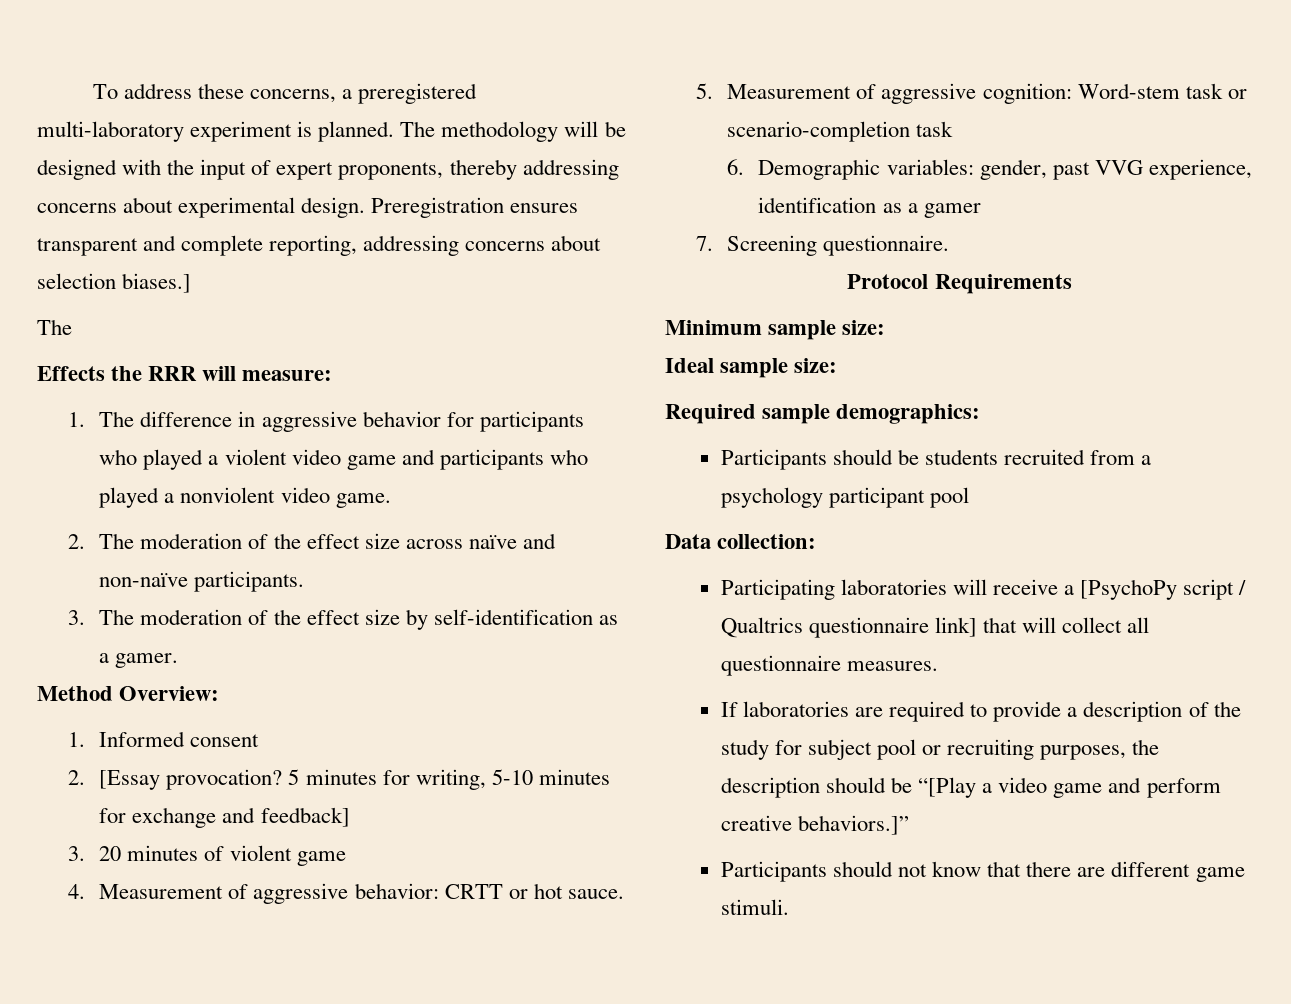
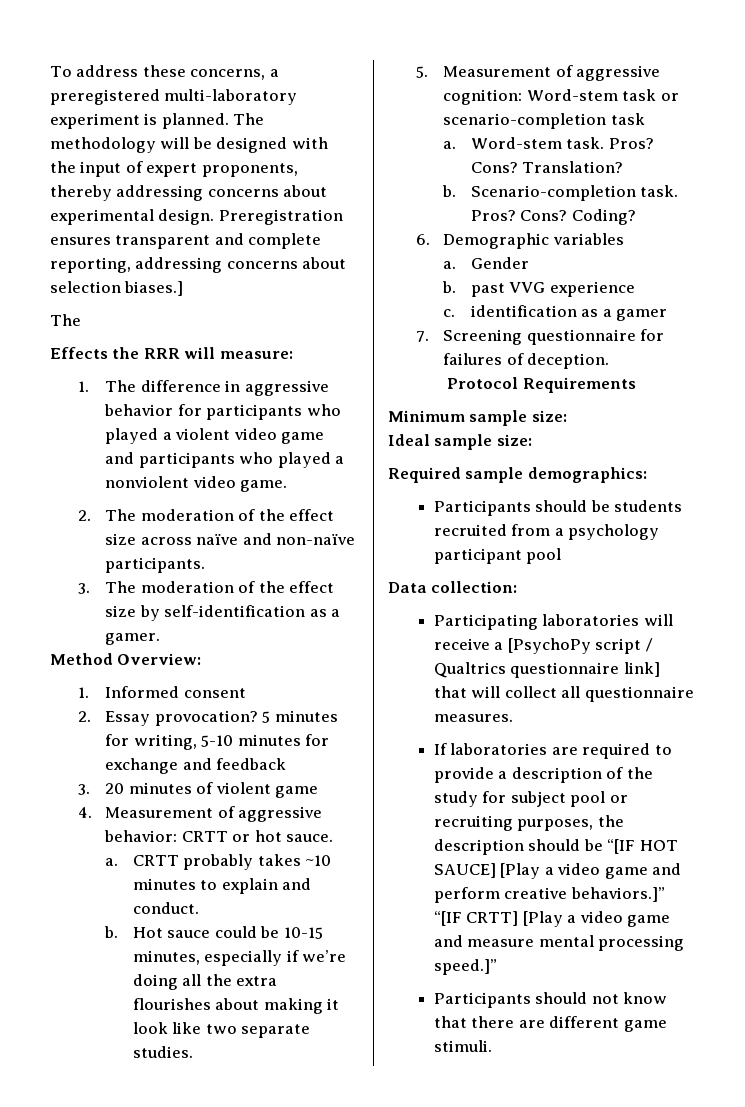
[99,770,161,790] [Essay -> [105,711,151,726] Essay
[260,807,350,827] feedback] -> [216,758,287,770] feedback
(624, 894) none -> [105,854,332,870] [132,878,312,894] [132,902,199,914] [104,926,323,939] [132,950,347,966] [132,974,278,990] [132,998,340,1014] [132,1022,311,1038] [132,1046,193,1058] // a. CRTT probably takes ~10 minutes to explain and conduct. // b. Hot sauce could be 10-15 minutes, especially if we’re doing all the extra flourishes about making it look like two separate studies.
[727,159,1252,180] 6. Demographic variables: gender, past VVG experience, -> [443,137,654,149] [470,161,624,173] [442,185,679,201] [470,209,636,225] [415,233,624,249] [443,257,529,269] [442,281,635,297] [443,309,456,317] a. Word-stem task. Pros? Cons? Translation? // b. Scenario-completion task. Pros? Cons? Coding? // 6. Demographic variables // a. Gender // b. past VVG experience // c.
[823,235,950,256] questionnaire. -> [526,329,665,345] [443,353,610,369] questionnaire for failures of deception.
[918,777,977,798] “[Play -> [607,839,678,854] [433,863,541,879] “[IF HOT SAUCE] [Play
(909, 825) none -> [433,911,671,927] [433,935,685,951] [433,959,497,975] “[IF CRTT] [Play a video game and measure mental processing speed.]”

